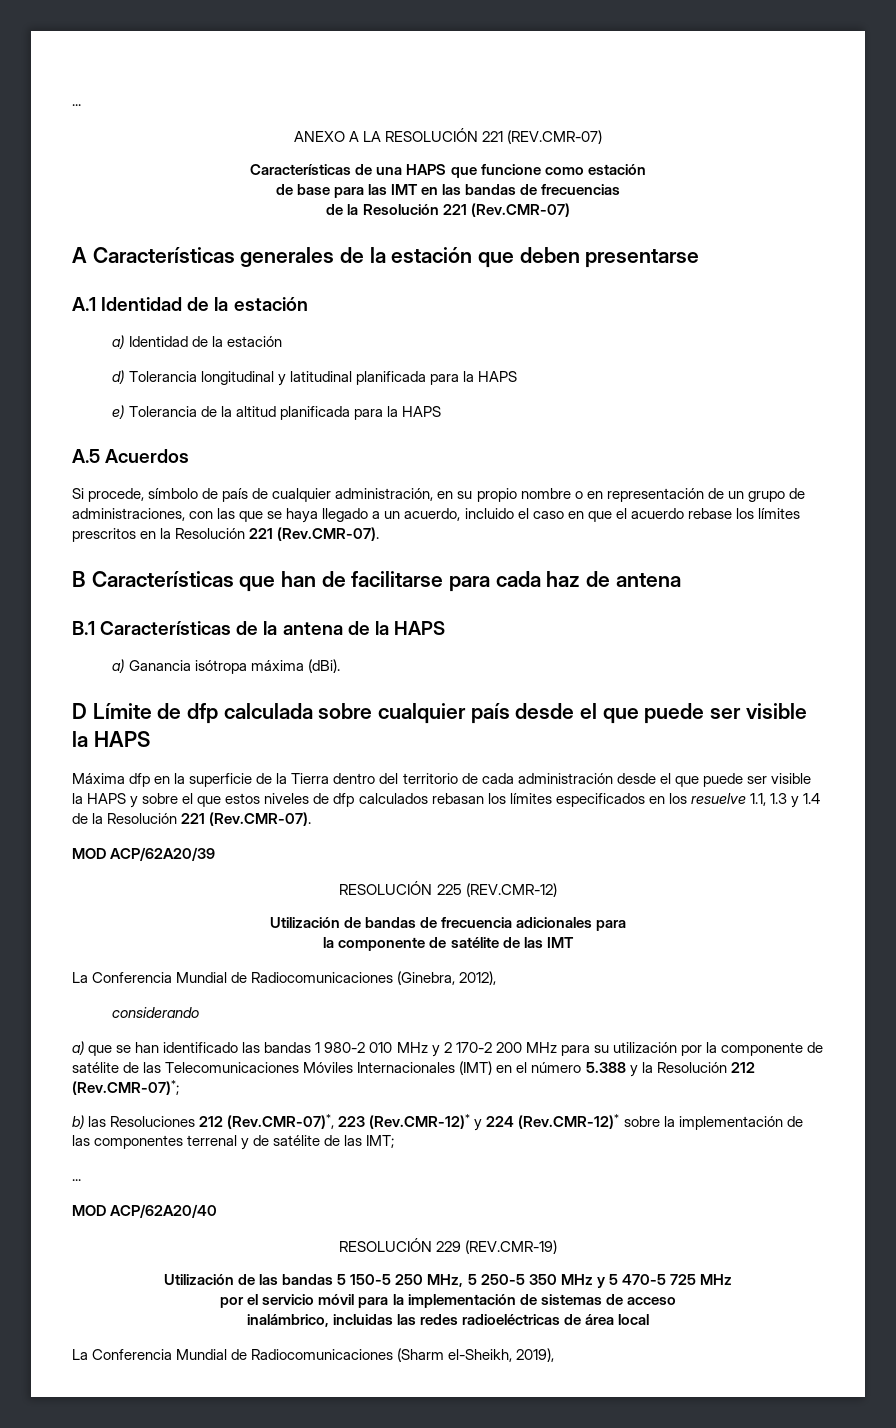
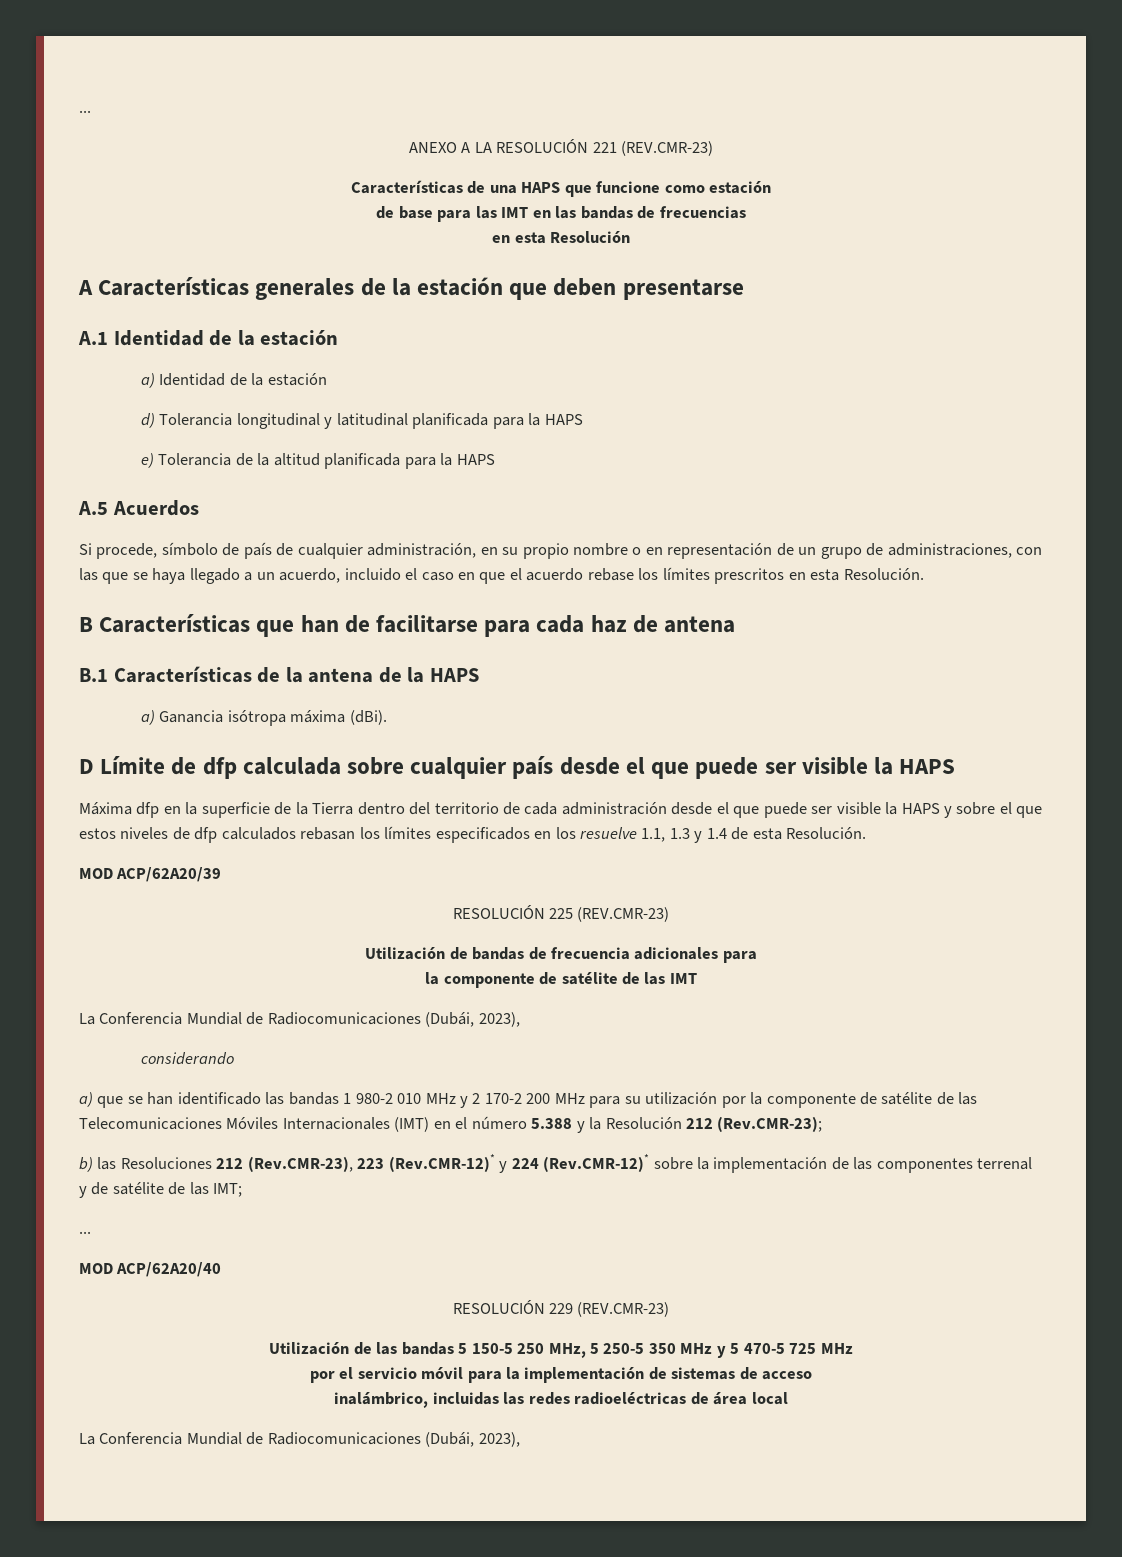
[507,130,603,144] (REV.CMR-07) -> [621,141,714,156] (REV.CMR-23)
[326,203,570,217] de la Resolución 221 (Rev.CMR-07) -> [492,231,630,244] en esta Resolución
[160,527,380,541] la Resolución 221 (Rev.CMR-07). -> [810,568,924,581] esta Resolución.
[92,812,312,826] la Resolución 221 (Rev.CMR-07). -> [752,827,867,840] esta Resolución.
[465,883,557,897] (REV.CMR-12) -> [577,907,670,922] (REV.CMR-23)
[397,971,497,985] (Ginebra, 2012), -> [425,1012,520,1027] (Dubái, 2023),
[72,1080,179,1095] (Rev.CMR-07)*; -> [717,1116,823,1132] (Rev.CMR-23);
[227,1114,335,1129] (Rev.CMR-07)*, -> [247,1156,353,1172] (Rev.CMR-23),
[465,1240,558,1254] (REV.CMR-19) -> [577,1302,670,1317] (REV.CMR-23)
[397,1348,555,1362] (Sharm el-Sheikh, 2019), -> [425,1432,520,1447] (Dubái, 2023),

